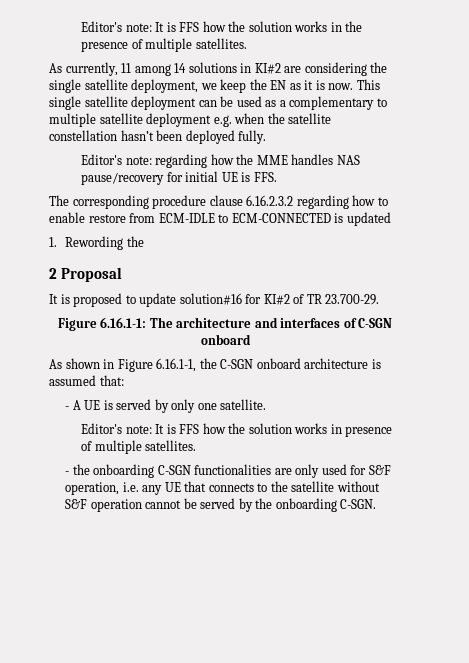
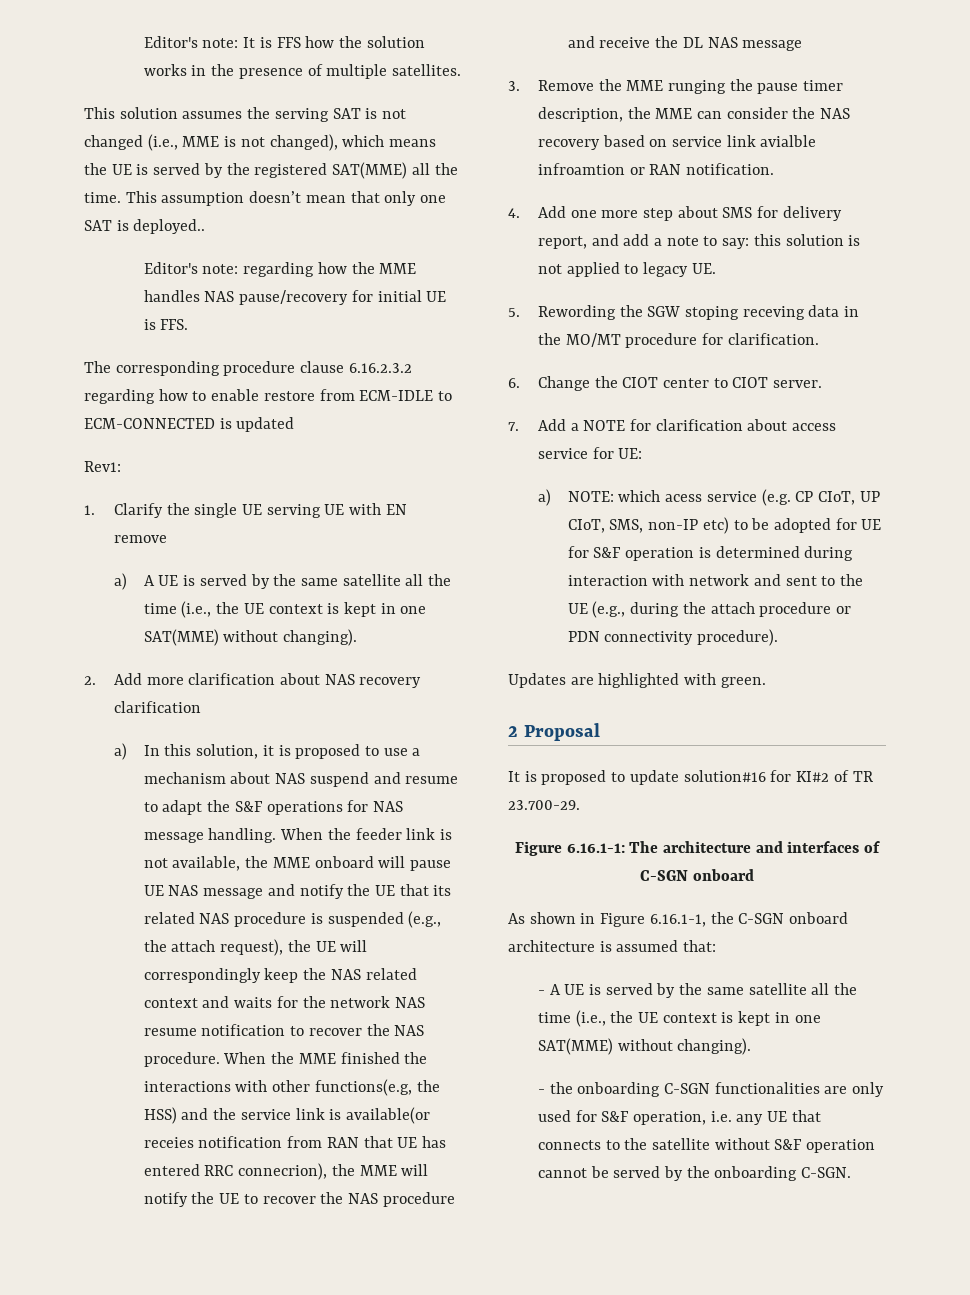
[49,62,388,76] [49,79,380,93] [49,96,387,110] [49,113,332,127] [49,130,267,144] As currently, 11 among 14 solutions in KI#2 are considering the single satellite deployment, we keep the EN as it is now. This single satellite deployment can be used as a complementary to multiple satellite deployment e.g. when the satellite constellation hasn’t been deployed fully. -> [84,107,407,122] [84,134,437,151] [84,162,458,179] [84,191,447,206] [84,219,206,234] This solution assumes the serving SAT is not changed (i.e., MME is not changed), which means the UE is served by the registered SAT(MME) all the time. This assumption doesn’t mean that only one SAT is deployed..
[49,236,144,250] 1. Rewording the -> [84,461,121,472] [84,503,407,518] [113,535,167,543] [113,573,452,590] [143,601,427,618] [143,629,358,646] [84,673,422,688] [113,701,201,713] [113,743,421,760] [143,772,459,787] [143,800,403,815] [143,828,452,843] [143,856,451,871] [143,884,452,899] [143,911,442,928] [143,939,368,956] [143,968,417,983] [143,996,425,1008] [143,1024,425,1036] [143,1052,428,1067] [143,1079,440,1096] [143,1107,430,1124] [143,1136,446,1148] [143,1163,429,1180] [143,1192,455,1207] [567,36,803,51] [508,79,844,94] [537,107,851,122] [537,135,817,150] [537,163,774,175] [508,206,842,221] [537,234,861,249] [537,262,716,277] [508,305,860,320] [537,333,819,348] [508,376,823,391] [508,419,837,431] [537,447,643,459] [537,489,880,506] [567,517,882,534] [567,546,854,561] [567,574,863,586] [567,601,851,618] [567,629,779,646] [508,673,766,688] Rev1: // 1. Clarify the single UE serving UE with EN remove // a) A UE is served by the same satellite all the time (i.e., the UE context is kept in one SAT(MME) without changing). // 2. Add more clarification about NAS recovery clarification // a) In this solution, it is proposed to use a mechanism about NAS suspend and resume to adapt the S&F operations for NAS message handling. When the feeder link is not available, the MME onboard will pause UE NAS message and notify the UE that its related NAS procedure is suspended (e.g., the attach request), the UE will correspondingly keep the NAS related context and waits for the network NAS resume notification to recover the NAS procedure. When the MME finished the interactions with other functions(e.g, the HSS) and the service link is available(or receies notification from RAN that UE has entered RRC connecrion), the MME will notify the UE to recover the NAS procedure and receive the DL NAS message // 3. Remove the MME runging the pause timer description, the MME can consider the NAS recovery based on service link avialble infroamtion or RAN notification. // 4. Add one more step about SMS for delivery report, and add a note to say: this solution is not applied to legacy UE. // 5. Rewording the SGW stoping receving data in the MO/MT procedure for clarification. // 6. Change the CIOT center to CIOT server. // 7. Add a NOTE for clarification about access service for UE: // a) NOTE: which acess service (e.g. CP CIoT, UP CIoT, SMS, non-IP etc) to be adopted for UE for S&F operation is determined during interaction with network and sent to the UE (e.g., during the attach procedure or PDN connectivity procedure). // Updates are highlighted with green.
[171,399,267,413] [81,423,393,437] [81,440,197,454] only one satellite. // Editor's note: It is FFS how the solution works in presence of multiple satellites. -> [679,983,858,995] [537,1010,821,1027] [537,1038,752,1055] the same satellite all the time (i.e., the UE context is kept in one SAT(MME) without changing).

